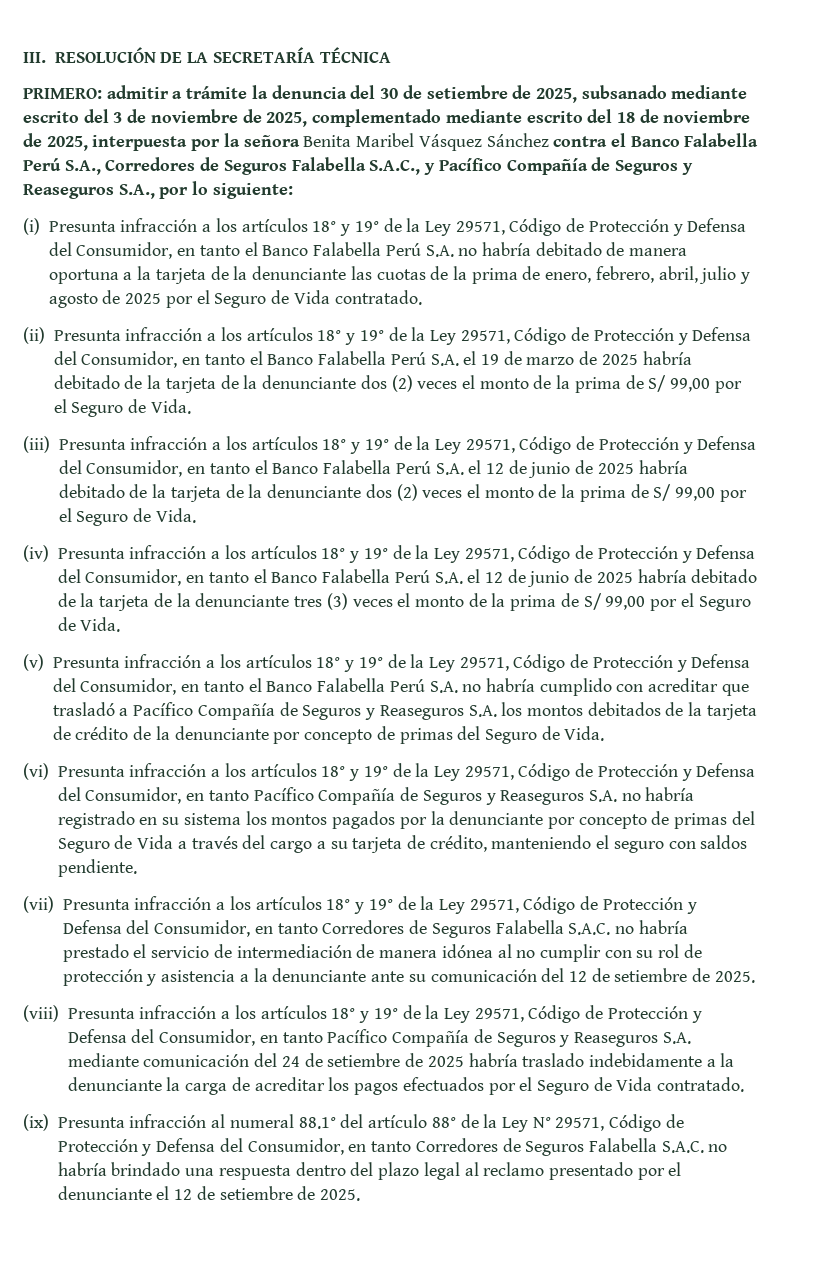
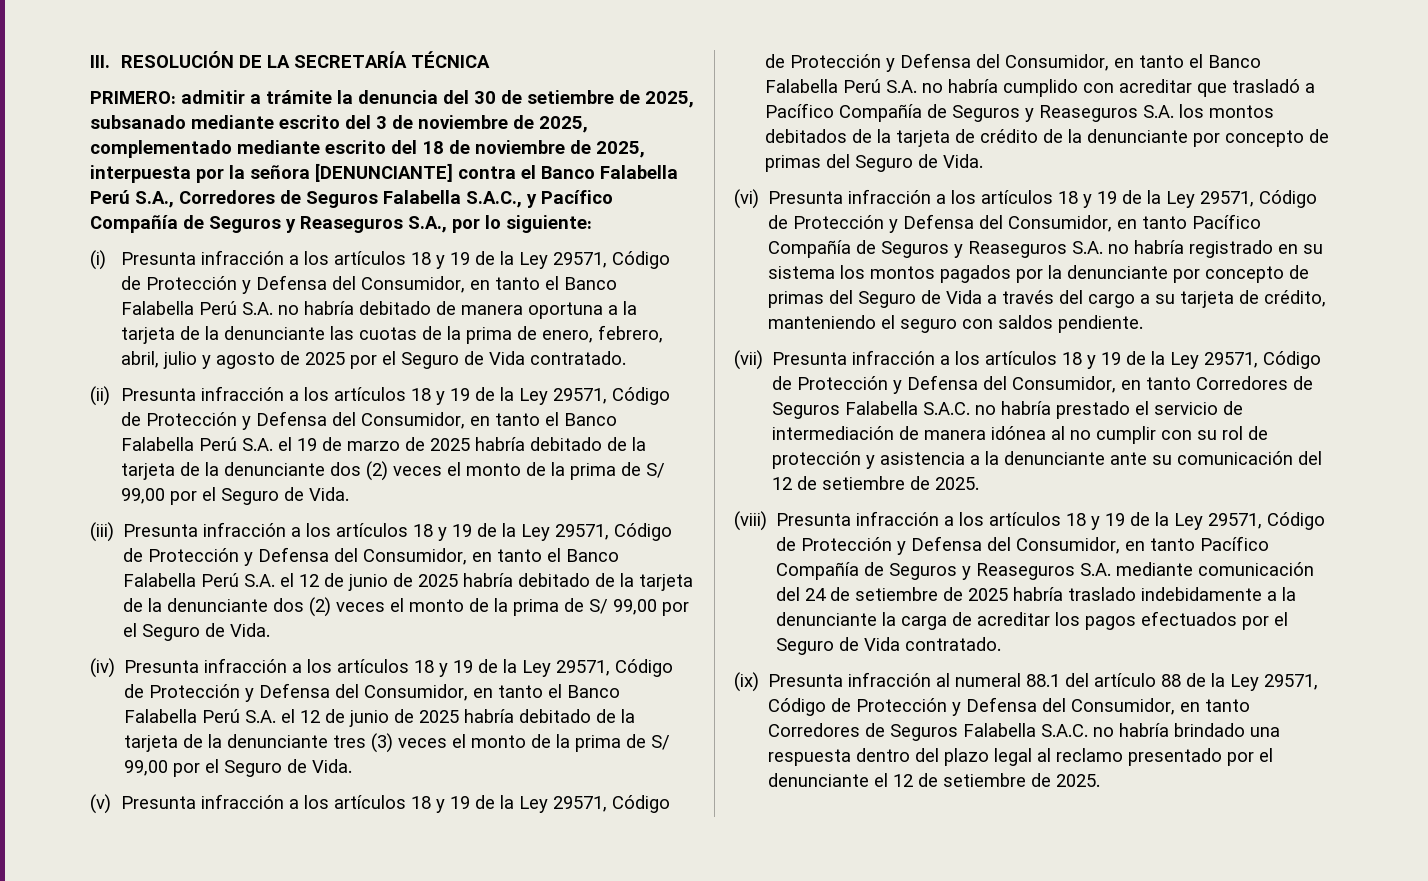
[303,133,549,151] Benita Maribel Vásquez Sánchez -> [315,163,453,182] [DENUNCIANTE]
[312,221,379,236] 18° y 19° -> [411,252,471,269] 18 y 19
[317,330,384,345] 18° y 19° -> [411,388,471,405] 18 y 19
[322,439,389,454] 18° y 19° -> [413,524,473,541] 18 y 19
[321,548,388,563] 18° y 19° -> [414,660,474,677] 18 y 19
[316,657,383,672] 18° y 19° -> [411,796,471,813] 18 y 19
[321,766,388,781] 18° y 19° -> [1058,191,1118,208] 18 y 19
[326,899,393,914] 18° y 19° -> [1062,352,1122,369] 18 y 19
[331,1008,398,1023] 18° y 19° -> [1066,513,1126,530] 18 y 19
[298,1117,336,1129] 88.1° -> [1026,674,1061,687] 88.1
[431,1114,551,1132] 88° de la Ley N° -> [1161,673,1260,691] 88 de la Ley

